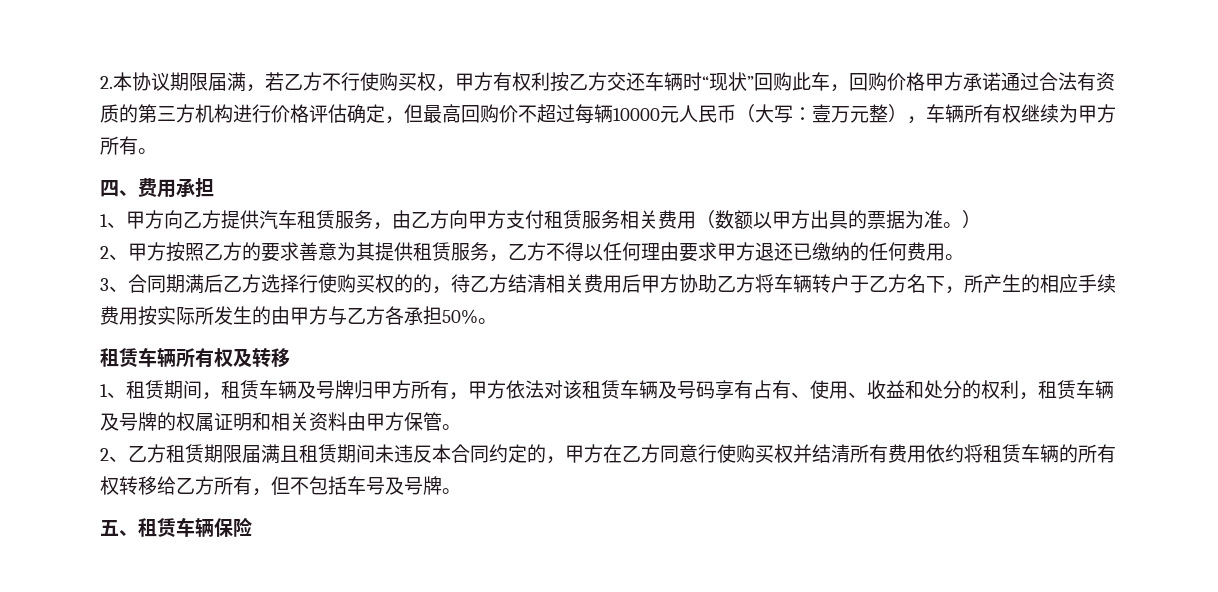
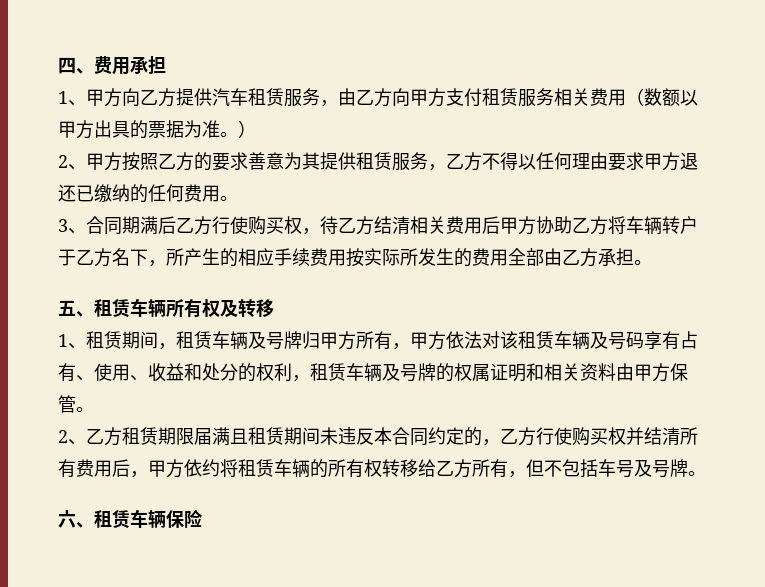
[100,72,1115,92] [100,104,1116,124] [100,136,157,155] 2.本协议期限届满，若乙方不行使购买权，甲方有权利按乙方交还车辆时“现状”回购此车，回购价格甲方承诺通过合法有资质的第三方机构进行价格评估确定，但最高回购价不超过每辆10000元人民币（大写：壹万元整），车辆所有权继续为甲方所有。 // -> (58, 65) none
[261,274,432,293] 选择行使购买权的的 -> [212,216,302,235] 行使购买权
[271,306,497,325] 由甲方与乙方各承担50%。 // -> [472,248,652,267] [58,300,94,317] 费用全部由乙方承担。 // 五、
[565,444,698,463] 甲方在乙方同意 -> [500,427,536,446] 乙方
(926, 454) none -> [112,459,184,478] 后，甲方
[100,520,119,536] 五 -> [58,510,76,528] 六

